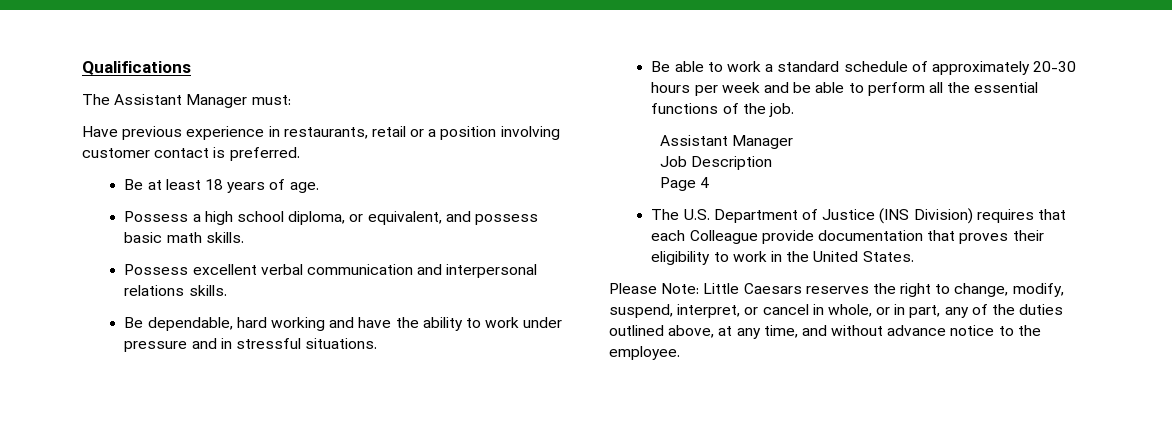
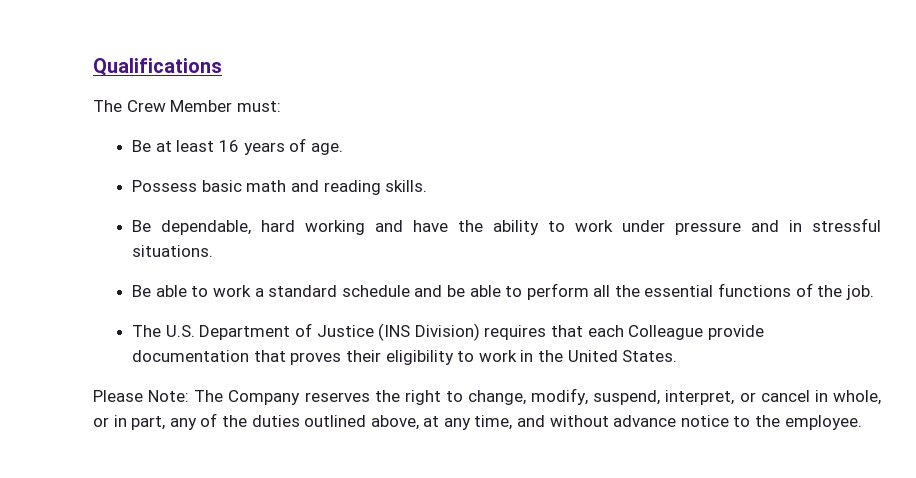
[114,94,248,108] Assistant Manager -> [126,100,233,112] Crew Member
[82,126,560,140] [82,147,300,161] // Have previous experience in restaurants, retail or a position involving customer contact is preferred. -> (281, 106) none
[204,179,223,190] 18 -> [218,140,239,152] 16
[192,211,538,225] [124,232,244,243] [124,264,538,278] [124,285,185,296] a high school diploma, or equivalent, and possess basic math skills. // Possess excellent verbal communication and interpersonal relations -> [201,180,381,195] basic math and reading
[911,61,1077,75] [651,82,760,96] of approximately 20-30 hours per week -> (410, 291) none
[659,135,793,149] [659,156,772,170] [659,177,709,191] // Assistant Manager // Job Description // Page 4 -> (874, 292) none
[703,283,802,294] Little Caesars -> [194,390,301,405] The Company

